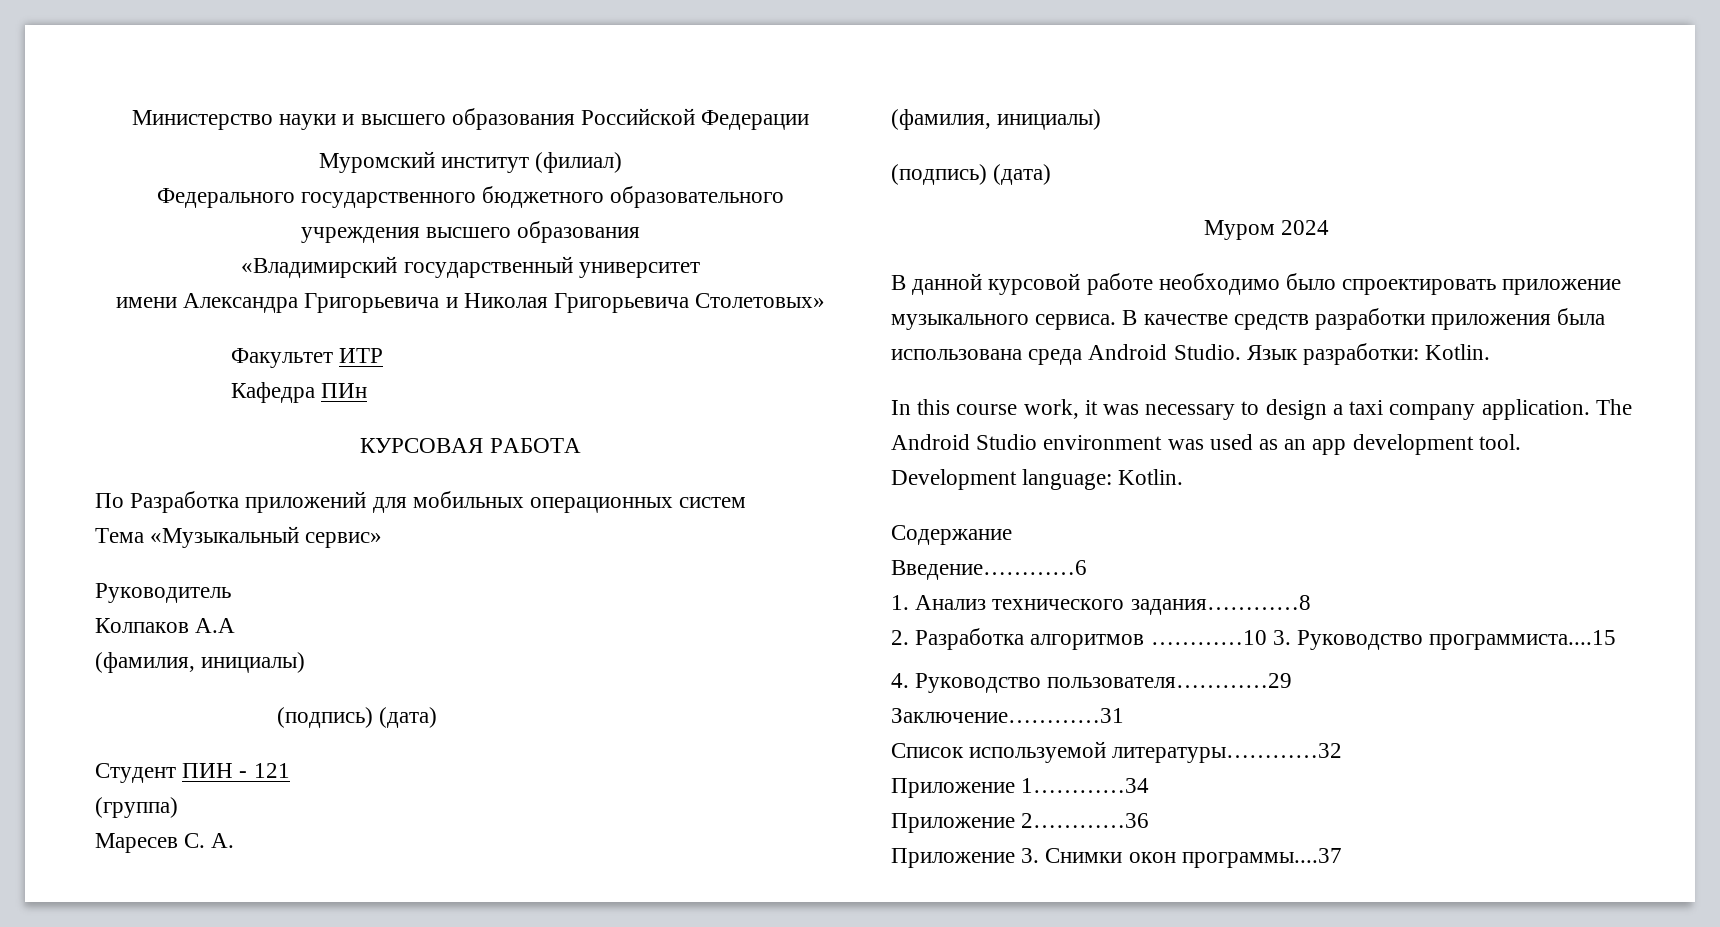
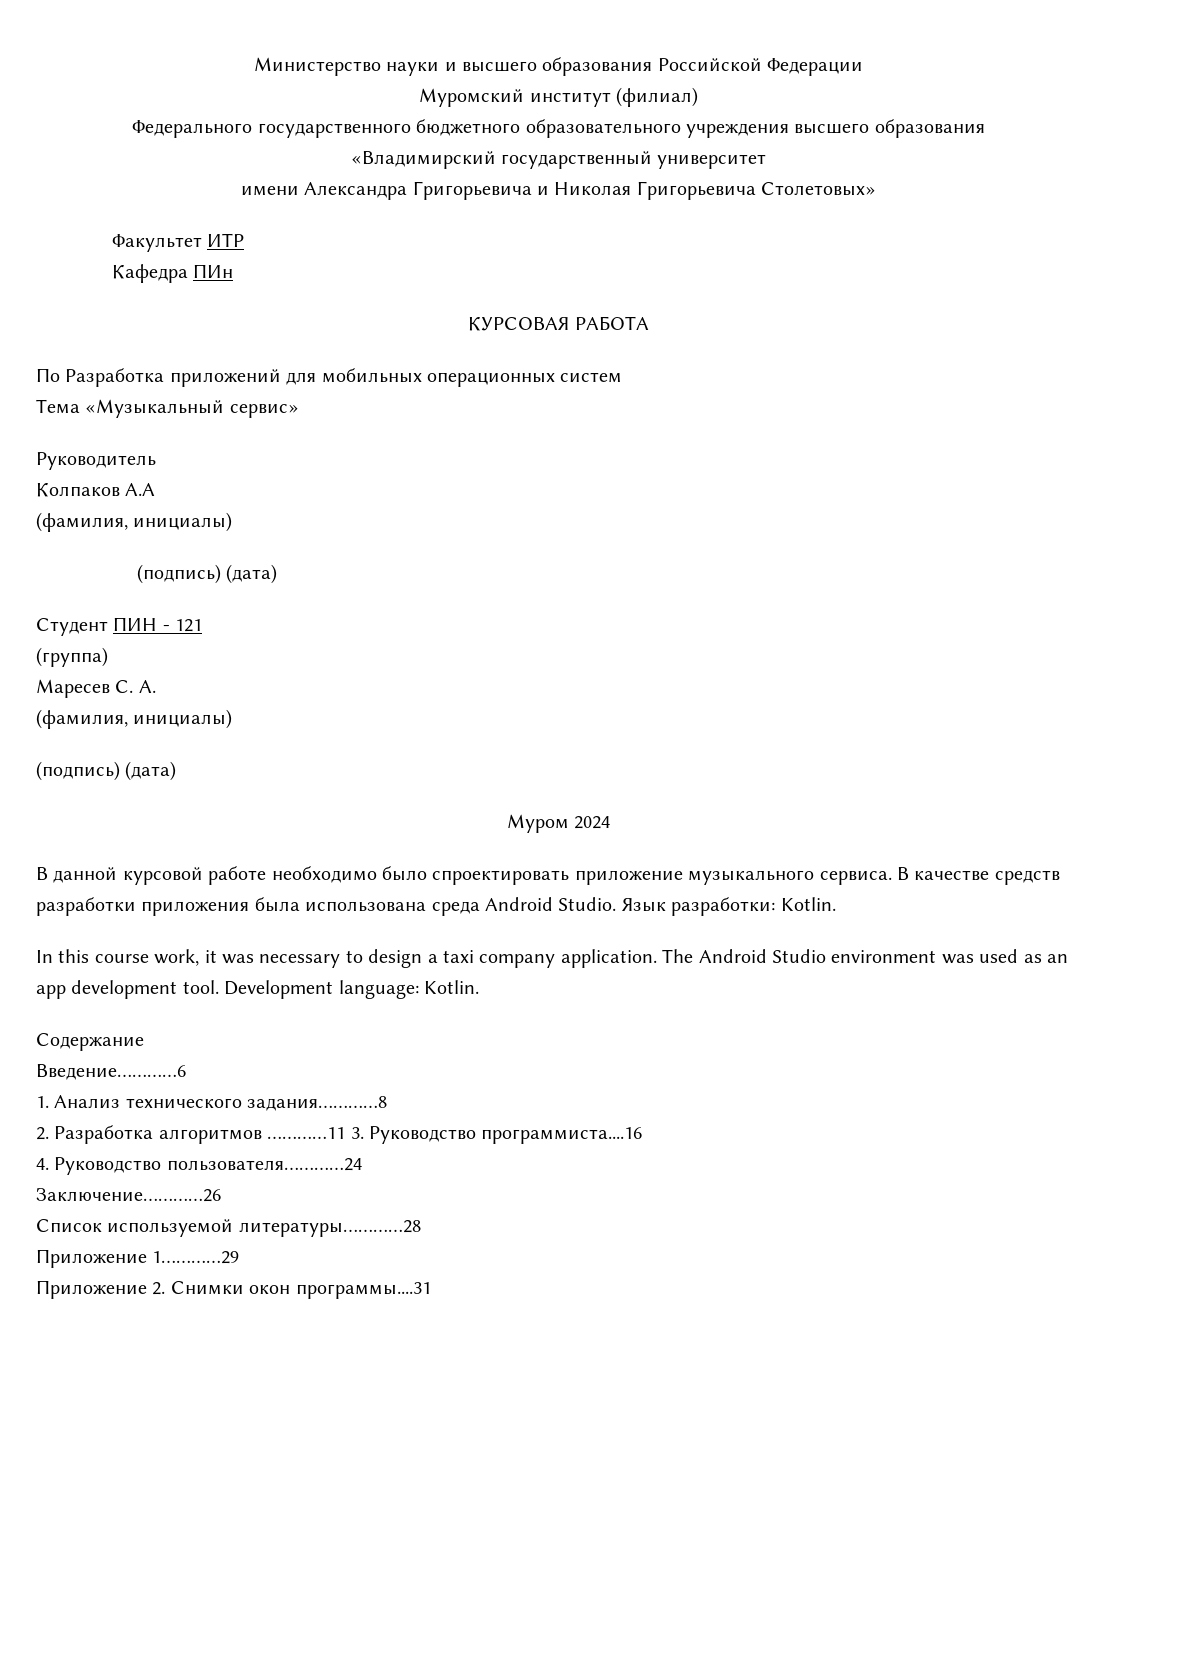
[1150,630,1267,645] …………10 -> [267,1127,346,1139] …………11
[1429,630,1617,650] программиста....15 -> [481,1127,643,1144] программиста....16
[1047,673,1293,688] [891,708,1124,723] пользователя…………29 // Заключение…………31 -> [166,1158,362,1171] [36,1188,221,1202] пользователя…………24 // Заключение…………26
[1112,743,1343,763] [891,778,1150,798] [891,813,1150,833] [891,848,1040,868] литературы…………32 // Приложение 1…………34 // Приложение 2…………36 // Приложение 3. -> [238,1220,421,1237] [36,1249,240,1268] [36,1280,166,1299] литературы…………28 // Приложение 1…………29 // Приложение 2.
[1181,848,1342,868] программы....37 -> [295,1282,431,1299] программы....31

